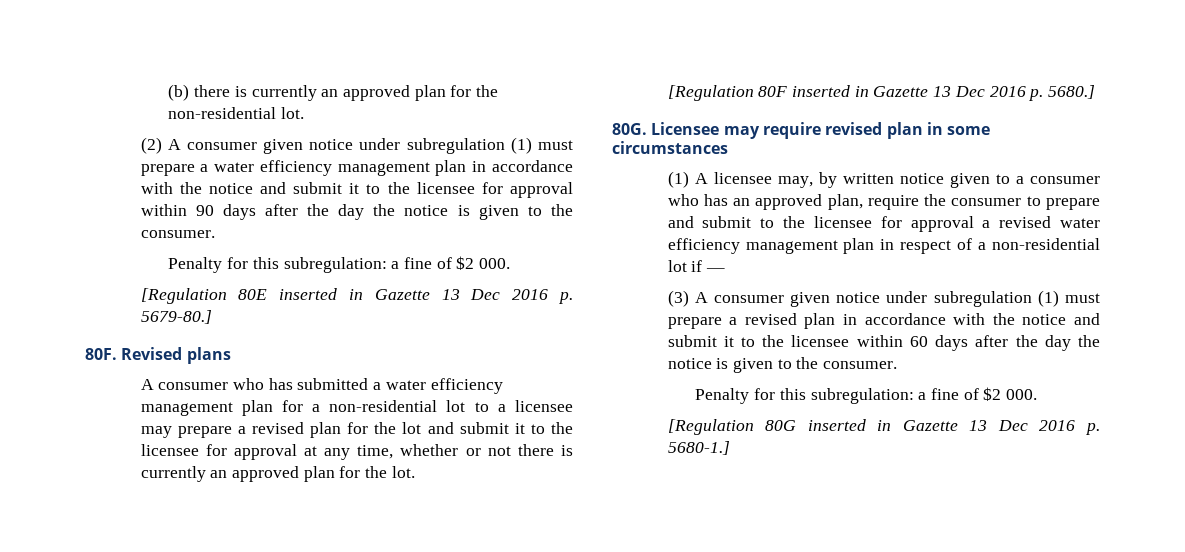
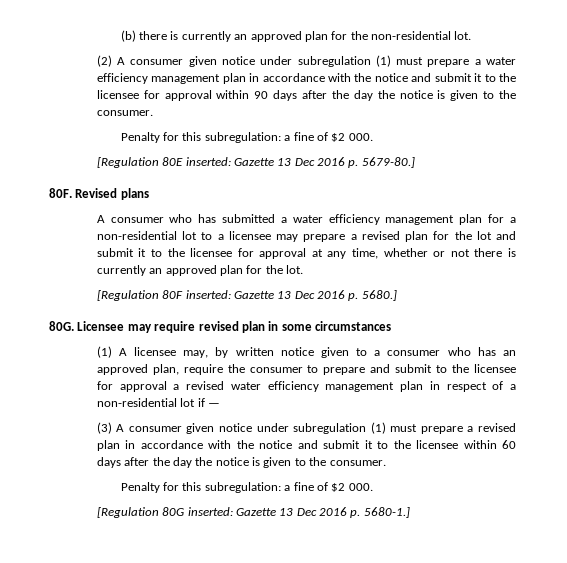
[279,288,363,300] inserted in -> [185,157,231,166] inserted:
[792,85,869,97] inserted in -> [185,290,231,299] inserted:
[807,419,892,431] inserted in -> [187,507,233,516] inserted:

